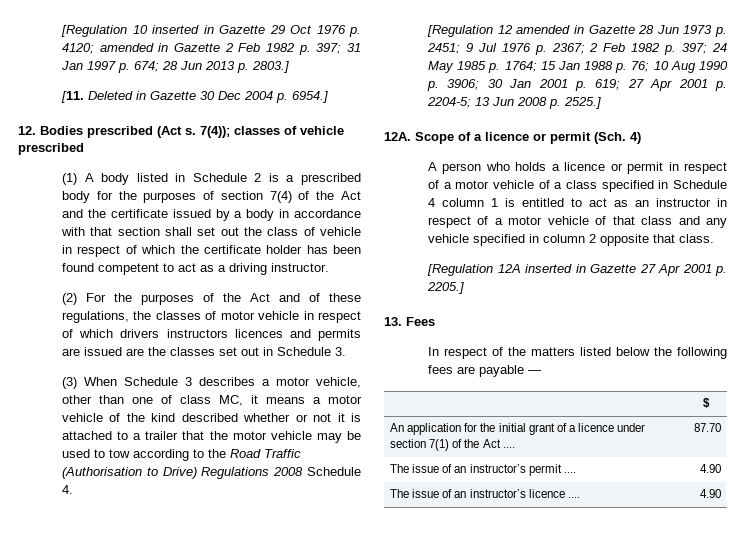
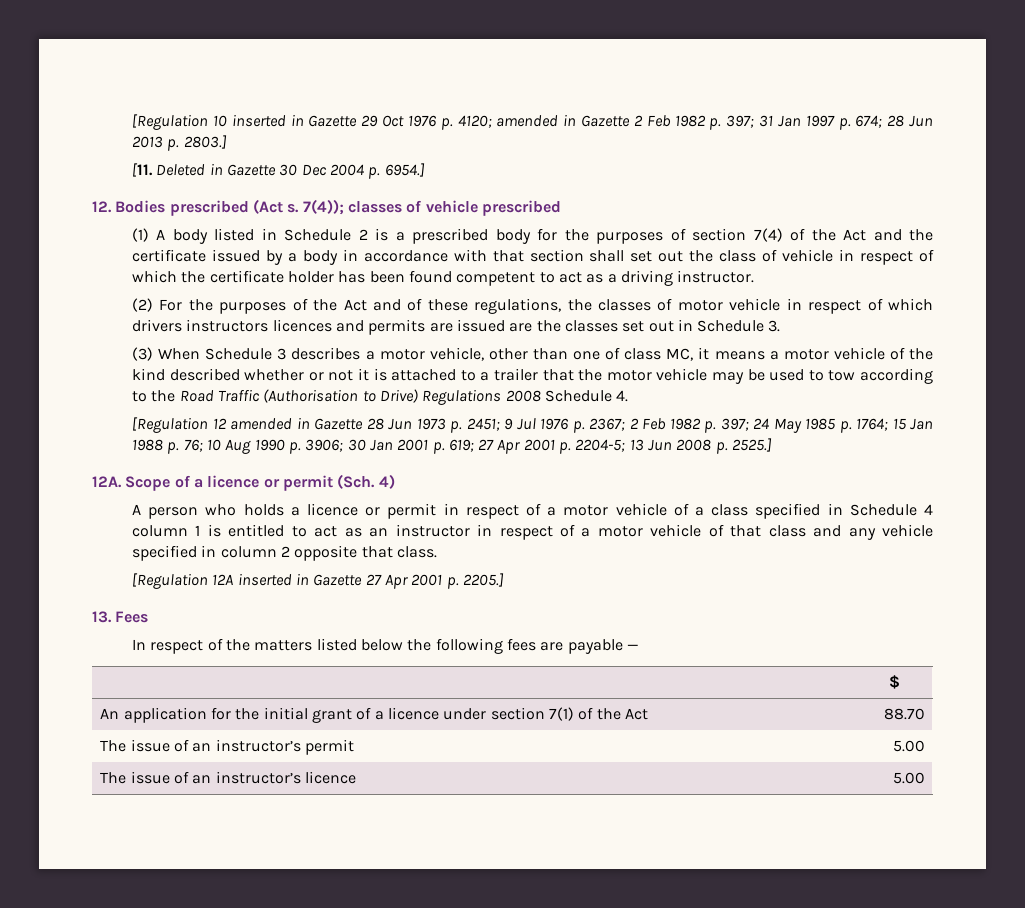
[502,447,515,448] [693,423,721,432] .... | 87.70 -> [883,708,925,720] | 88.70
[563,472,576,473] [699,464,721,473] .... | 4.90 -> [892,740,925,752] | 5.00
[567,497,580,498] [699,489,721,498] .... | 4.90 -> [892,772,925,784] | 5.00

